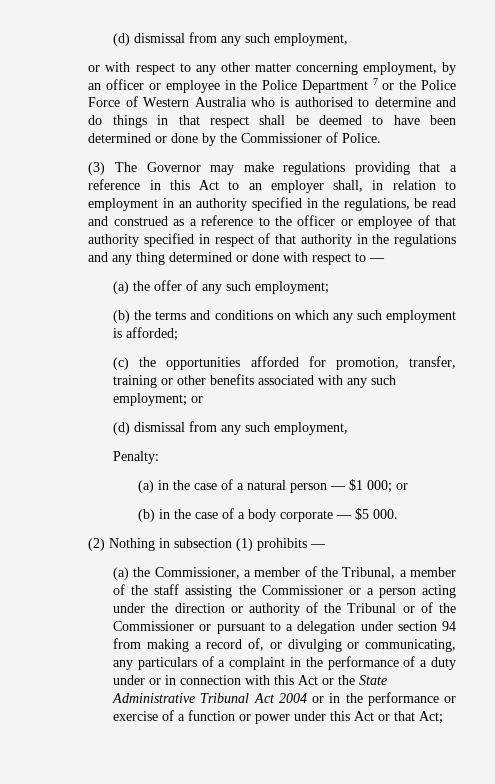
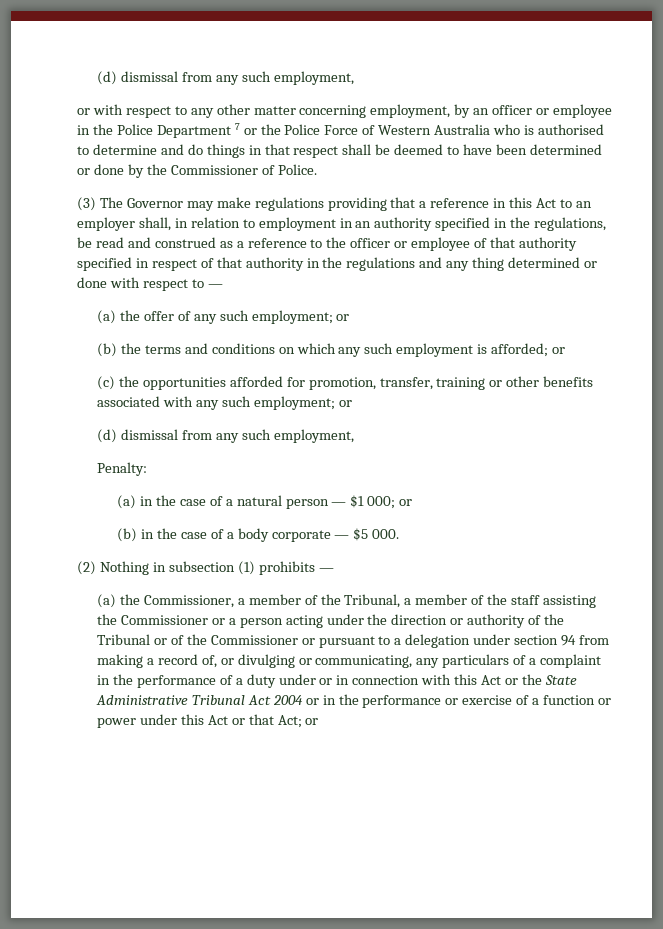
(330, 287) none -> [336,314,350,321] or
(179, 334) none -> [552,347,566,354] or
(444, 717) none -> [305,718,319,725] or

